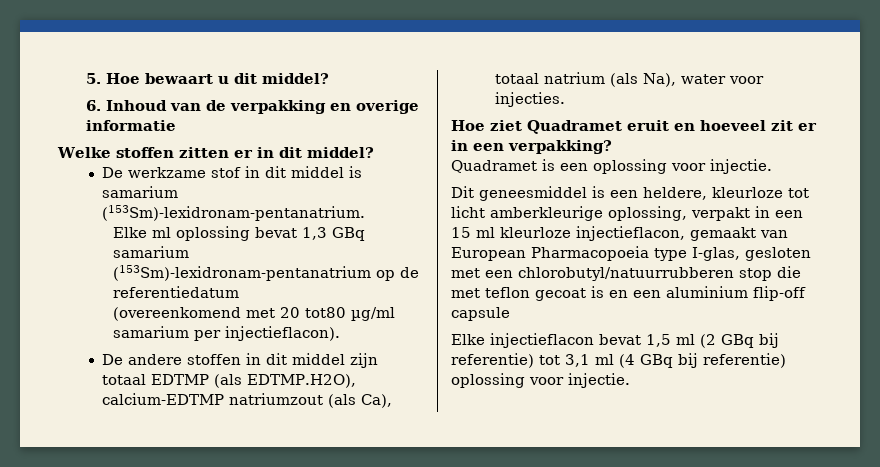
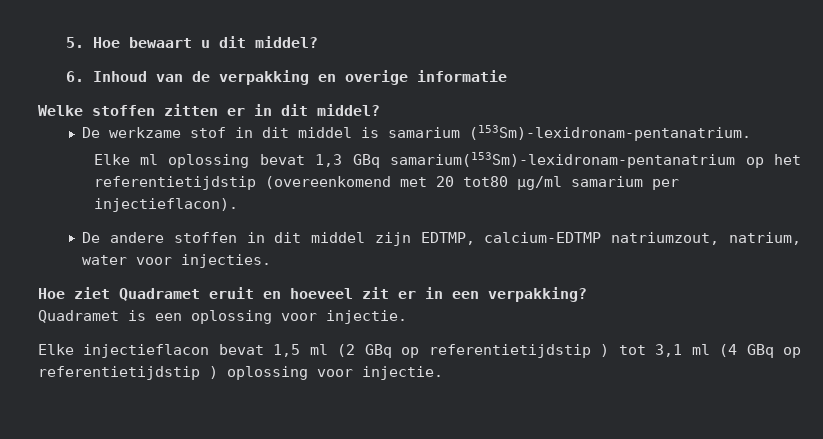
[113,246,190,258] [113,265,420,281] [113,286,240,298] samarium (153Sm)-lexidronam-pentanatrium op de referentiedatum // -> [390,152,801,168] [93,176,256,190] samarium(153Sm)-lexidronam-pentanatrium op het referentietijdstip
[102,374,357,388] [102,393,393,408] [495,72,677,87] totaal EDTMP (als EDTMP.H2O), calcium-EDTMP natriumzout (als Ca), totaal natrium (als Na), -> [420,232,802,245] EDTMP, calcium-EDTMP natriumzout, natrium,
[451,186,809,201] [451,206,803,221] [451,226,788,241] [451,246,811,261] [451,266,801,281] [451,286,806,301] [451,307,510,321] // Dit geneesmiddel is een heldere, kleurloze tot licht amberkleurige oplossing, verpakt in een 15 ml kleurloze injectieflacon, gemaakt van European Pharmacopoeia type I-glas, gesloten met een chlorobutyl/natuurrubberen stop die met teflon gecoat is en een aluminium flip-off capsule -> (407, 317) none
[759,333,779,348] [451,353,534,368] bij referentie) -> [401,344,610,358] op referentietijdstip )
[678,353,786,368] bij referentie) -> [783,347,801,358] [38,366,218,380] op referentietijdstip )

